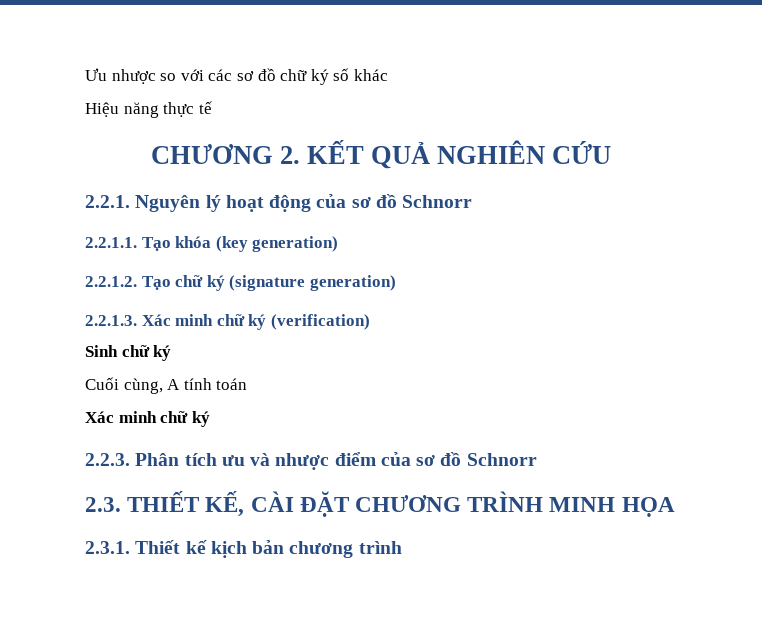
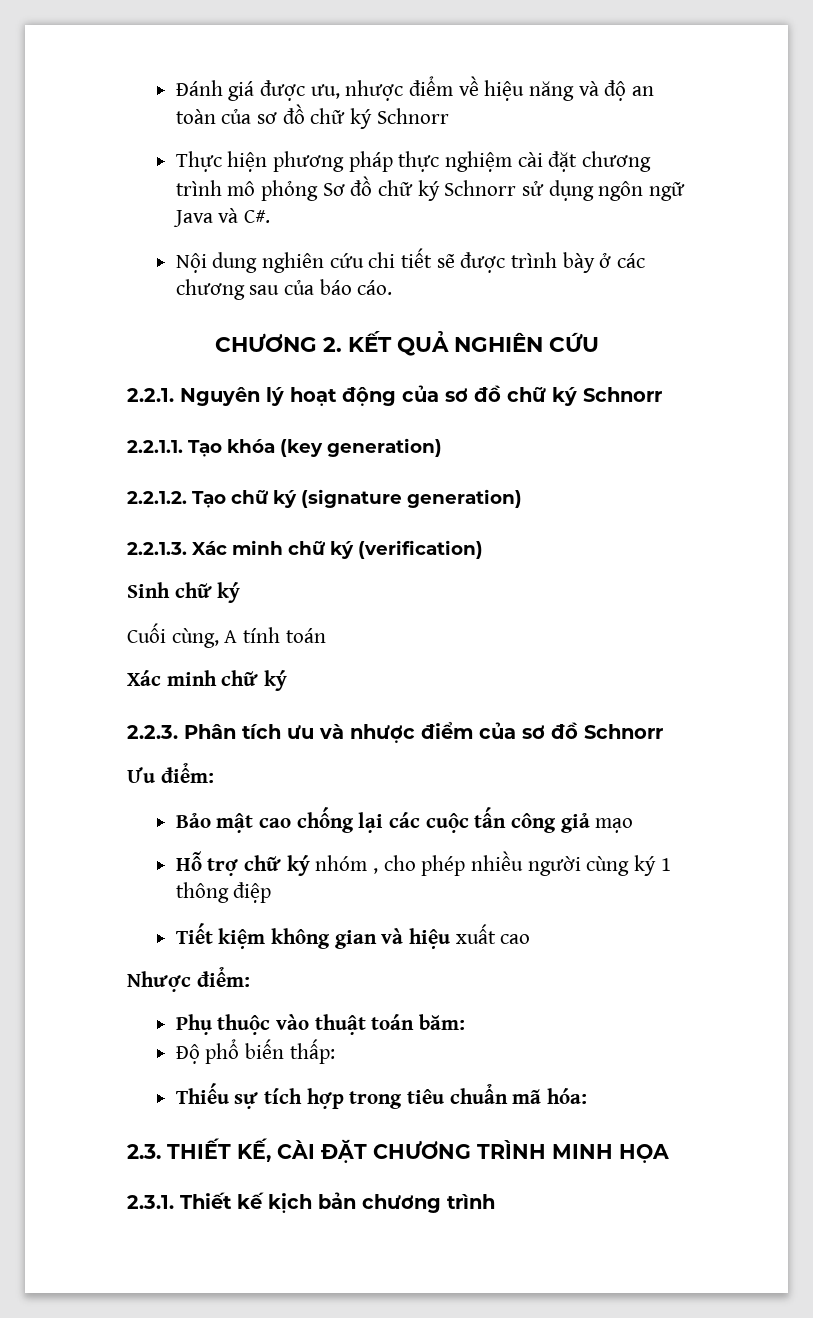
[85,68,388,85] [85,101,212,118] Ưu nhược so với các sơ đồ chữ ký số khác // Hiệu năng thực tế -> [175,76,655,101] [175,104,449,129] [175,151,652,172] [175,176,686,201] [172,208,270,227] [175,248,646,273] [175,279,393,300] Đánh giá được ưu, nhược điểm về hiệu năng và độ an toàn của sơ đồ chữ ký Schnorr // Thực hiện phương pháp thực nghiệm cài đặt chương trình mô phỏng Sơ đồ chữ ký Schnorr sử dụng ngôn ngữ Java và C#. // Nội dung nghiên cứu chi tiết sẽ được trình bày ở các chương sau của báo cáo.
(397, 201) none -> [507,387,577,406] chữ ký
(537, 459) none -> [127,763,214,783] [175,807,634,833] [175,851,671,876] [175,882,272,903] [175,923,531,949] [127,967,250,992] [175,1014,465,1035] [175,1039,335,1064] [175,1083,588,1109] // Ưu điểm: // Bảo mật cao chống lại các cuộc tấn công giả mạo // Hỗ trợ chữ ký nhóm , cho phép nhiều người cùng ký 1 thông điệp // Tiết kiệm không gian và hiệu xuất cao // Nhược điểm: // Phụ thuộc vào thuật toán băm: // Độ phổ biến thấp: // Thiếu sự tích hợp trong tiêu chuẩn mã hóa:

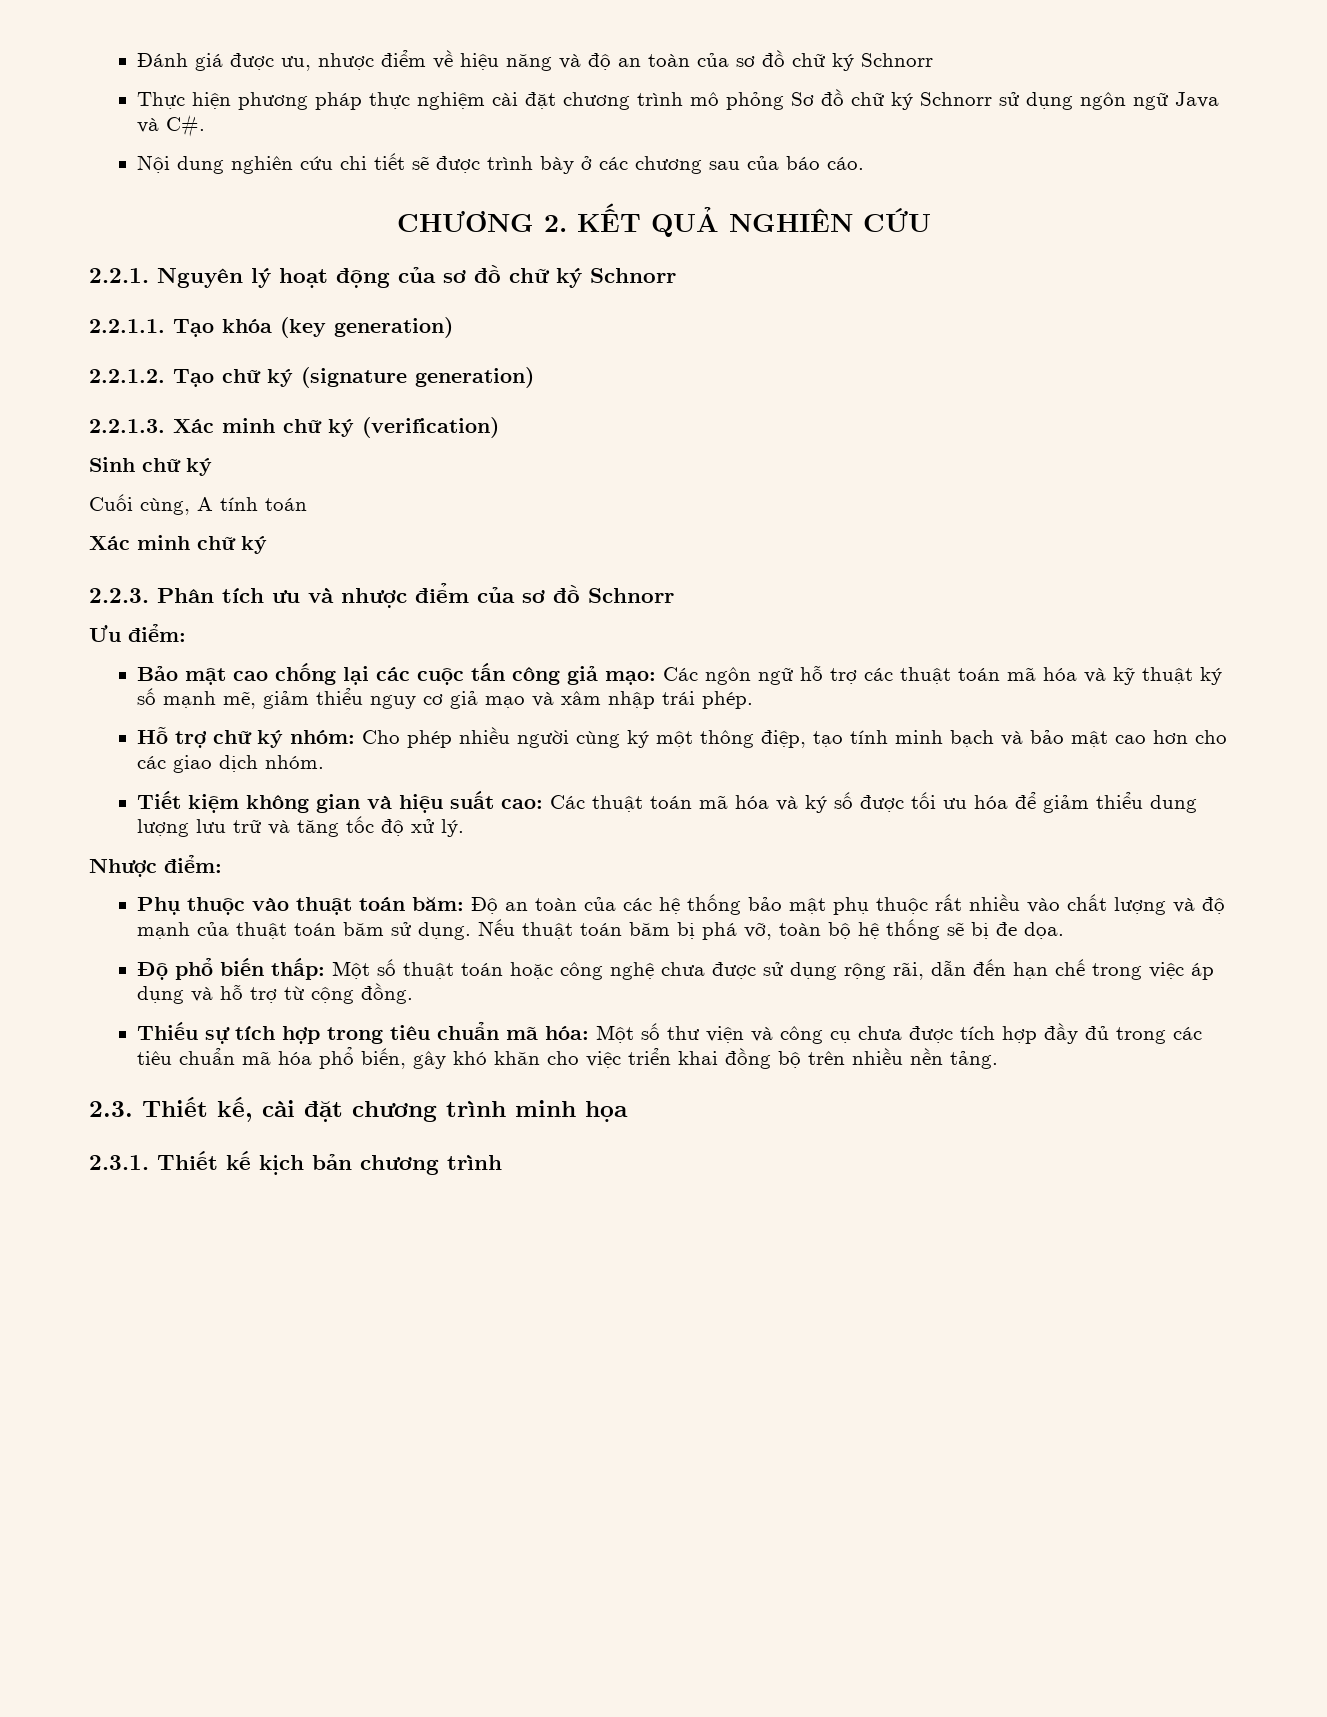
[595,818,634,833] mạo -> [605,666,1223,685] [137,688,754,709] mạo: Các ngôn ngữ hỗ trợ các thuật toán mã hóa và kỹ thuật ký số mạnh mẽ, giảm thiểu nguy cơ giả mạo và xâm nhập trái phép.
[315,855,416,874] nhóm , cho -> [290,730,401,744] nhóm: Cho
[660,858,671,871] [175,882,272,903] 1 thông điệp -> [656,730,1228,748] [137,755,325,773] một thông điệp, tạo tính minh bạch và bảo mật cao hơn cho các giao dịch nhóm.
[455,924,531,944] xuất cao -> [450,791,1198,813] [137,816,465,837] suất cao: Các thuật toán mã hóa và ký số được tối ưu hóa để giảm thiểu dung lượng lưu trữ và tăng tốc độ xử lý.
[175,1039,335,1064] // Độ phổ biến thấp: -> [471,894,1226,915] [137,919,1065,940] [137,958,1215,980] [137,983,414,1004] Độ an toàn của các hệ thống bảo mật phụ thuộc rất nhiều vào chất lượng và độ mạnh của thuật toán băm sử dụng. Nếu thuật toán băm bị phá vỡ, toàn bộ hệ thống sẽ bị đe dọa. // Độ phổ biến thấp: Một số thuật toán hoặc công nghệ chưa được sử dụng rộng rãi, dẫn đến hạn chế trong việc áp dụng và hỗ trợ từ cộng đồng.
[127,1138,669,1163] // 2.3. THIẾT KẾ, CÀI ĐẶT CHƯƠNG TRÌNH MINH HỌA -> [596,1023,1203,1044] [137,1047,999,1069] [89,1097,628,1122] Một số thư viện và công cụ chưa được tích hợp đầy đủ trong các tiêu chuẩn mã hóa phổ biến, gây khó khăn cho việc triển khai đồng bộ trên nhiều nền tảng. // 2.3. Thiết kế, cài đặt chương trình minh họa

